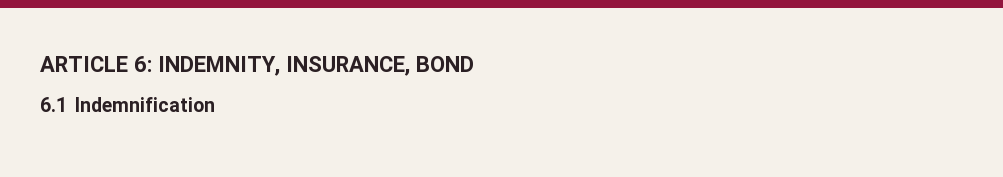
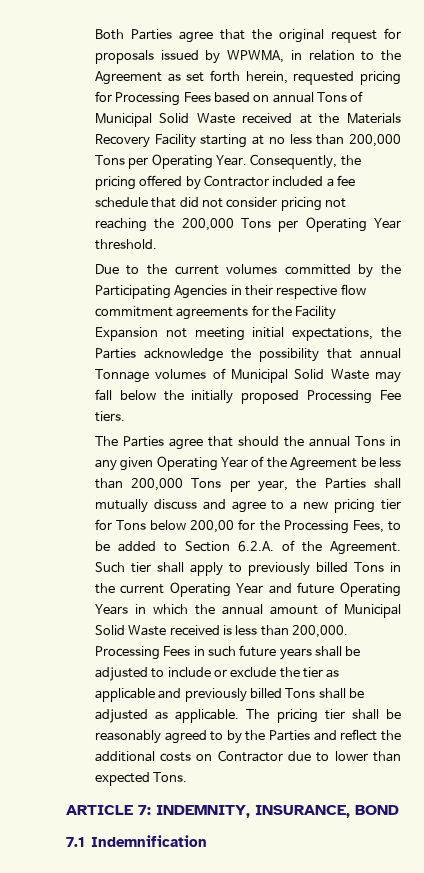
[40,56,152,72] ARTICLE 6: -> [94,28,401,43] [94,50,401,64] [94,70,402,85] [94,91,364,106] [94,113,401,127] [94,134,401,148] [94,154,361,169] [94,175,356,190] [94,197,347,211] [94,217,402,232] [94,239,157,250] [94,264,402,278] [94,284,366,299] [94,305,337,320] [94,327,401,341] [94,348,401,362] [94,368,401,383] [94,389,401,404] [94,411,125,422] [94,436,401,450] [94,456,401,471] [94,478,401,492] [94,499,401,513] [94,519,401,534] [94,540,402,555] [94,562,401,576] [94,582,402,597] [94,603,401,618] [94,625,349,638] [94,645,361,660] [94,667,340,681] [94,688,365,702] [94,709,402,723] [94,729,401,744] [94,750,401,762] [94,772,188,786] [66,805,151,815] Both Parties agree that the original request for proposals issued by WPWMA, in relation to the Agreement as set forth herein, requested pricing for Processing Fees based on annual Tons of Municipal Solid Waste received at the Materials Recovery Facility starting at no less than 200,000 Tons per Operating Year. Consequently, the pricing offered by Contractor included a fee schedule that did not consider pricing not reaching the 200,000 Tons per Operating Year threshold. // Due to the current volumes committed by the Participating Agencies in their respective flow commitment agreements for the Facility Expansion not meeting initial expectations, the Parties acknowledge the possibility that annual Tonnage volumes of Municipal Solid Waste may fall below the initially proposed Processing Fee tiers. // The Parties agree that should the annual Tons in any given Operating Year of the Agreement be less than 200,000 Tons per year, the Parties shall mutually discuss and agree to a new pricing tier for Tons below 200,00 for the Processing Fees, to be added to Section 6.2.A. of the Agreement. Such tier shall apply to previously billed Tons in the current Operating Year and future Operating Years in which the annual amount of Municipal Solid Waste received is less than 200,000. Processing Fees in such future years shall be adjusted to include or exclude the tier as applicable and previously billed Tons shall be adjusted as applicable. The pricing tier shall be reasonably agreed to by the Parties and reflect the additional costs on Contractor due to lower than expected Tons. // ARTICLE 7:
[40,97,67,112] 6.1 -> [66,837,85,847] 7.1

